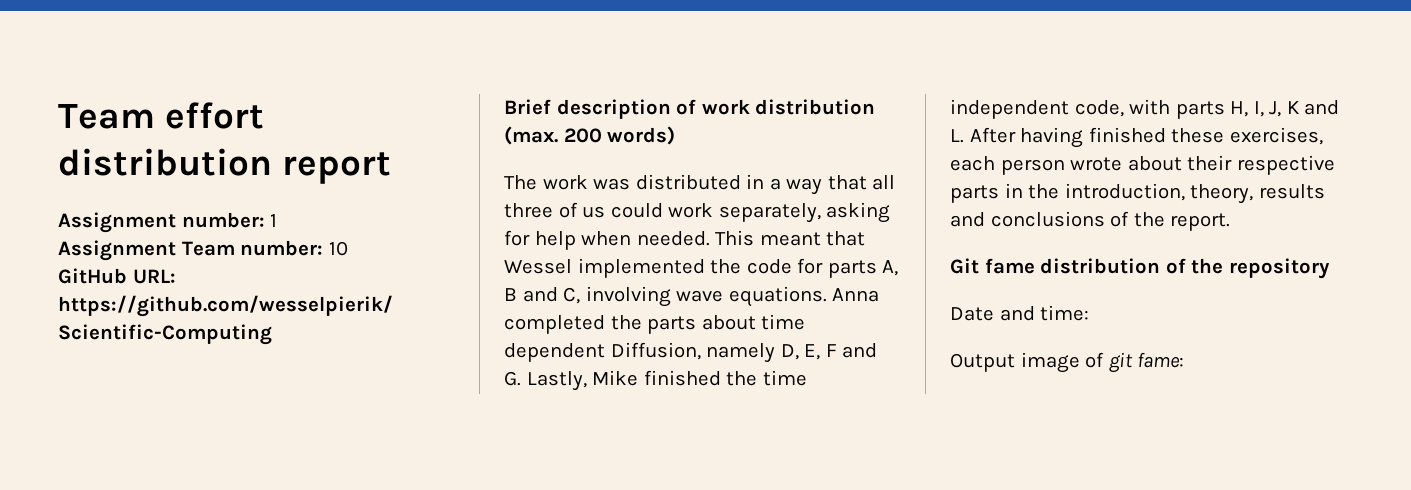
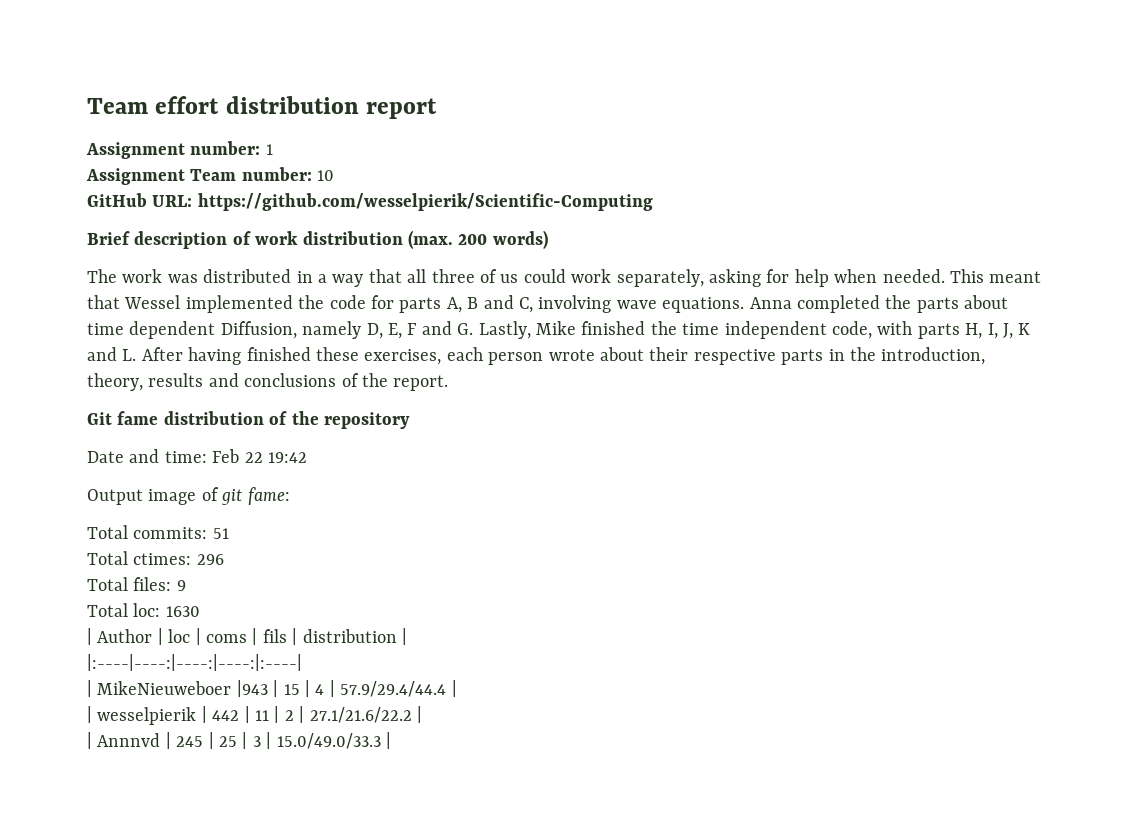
(1090, 313) none -> [212,449,307,463] Feb 22 19:42
(1185, 360) none -> [87,525,229,539] [87,551,224,565] [87,577,186,591] [87,603,200,617] [87,628,407,645] [87,654,302,671] [87,680,457,697] [87,706,422,725] [87,732,391,749] // Total commits: 51 // Total ctimes: 296 // Total files: 9 // Total loc: 1630 // | Author | loc | coms | fils | distribution | // |:----|----:|----:|----:|:----| // | MikeNieuweboer |943 | 15 | 4 | 57.9/29.4/44.4 | // | wesselpierik | 442 | 11 | 2 | 27.1/21.6/22.2 | // | Annnvd | 245 | 25 | 3 | 15.0/49.0/33.3 |

